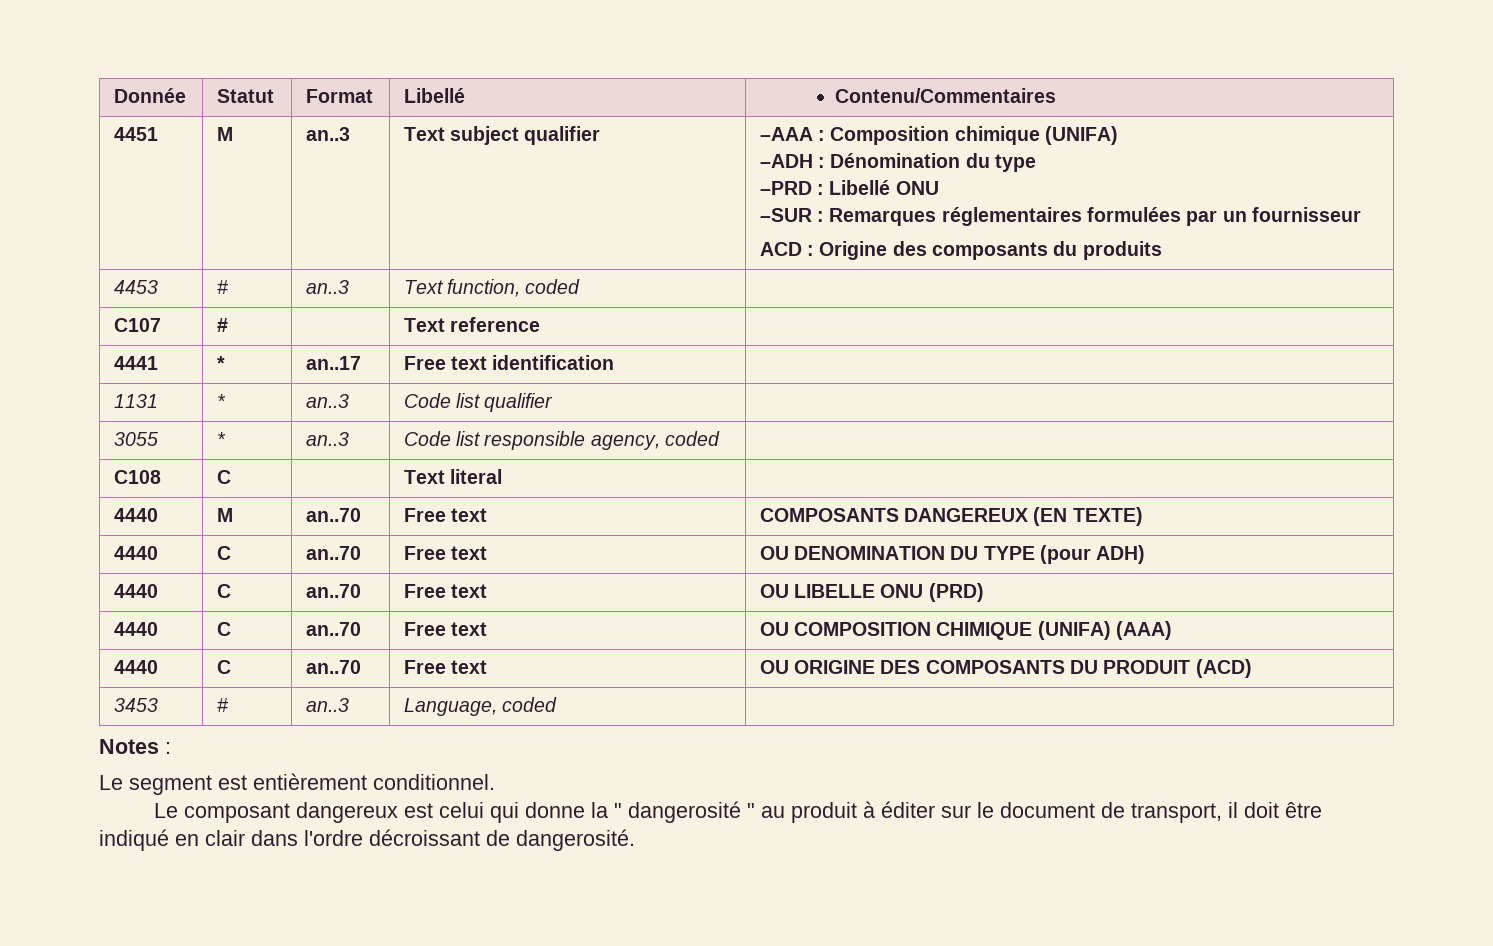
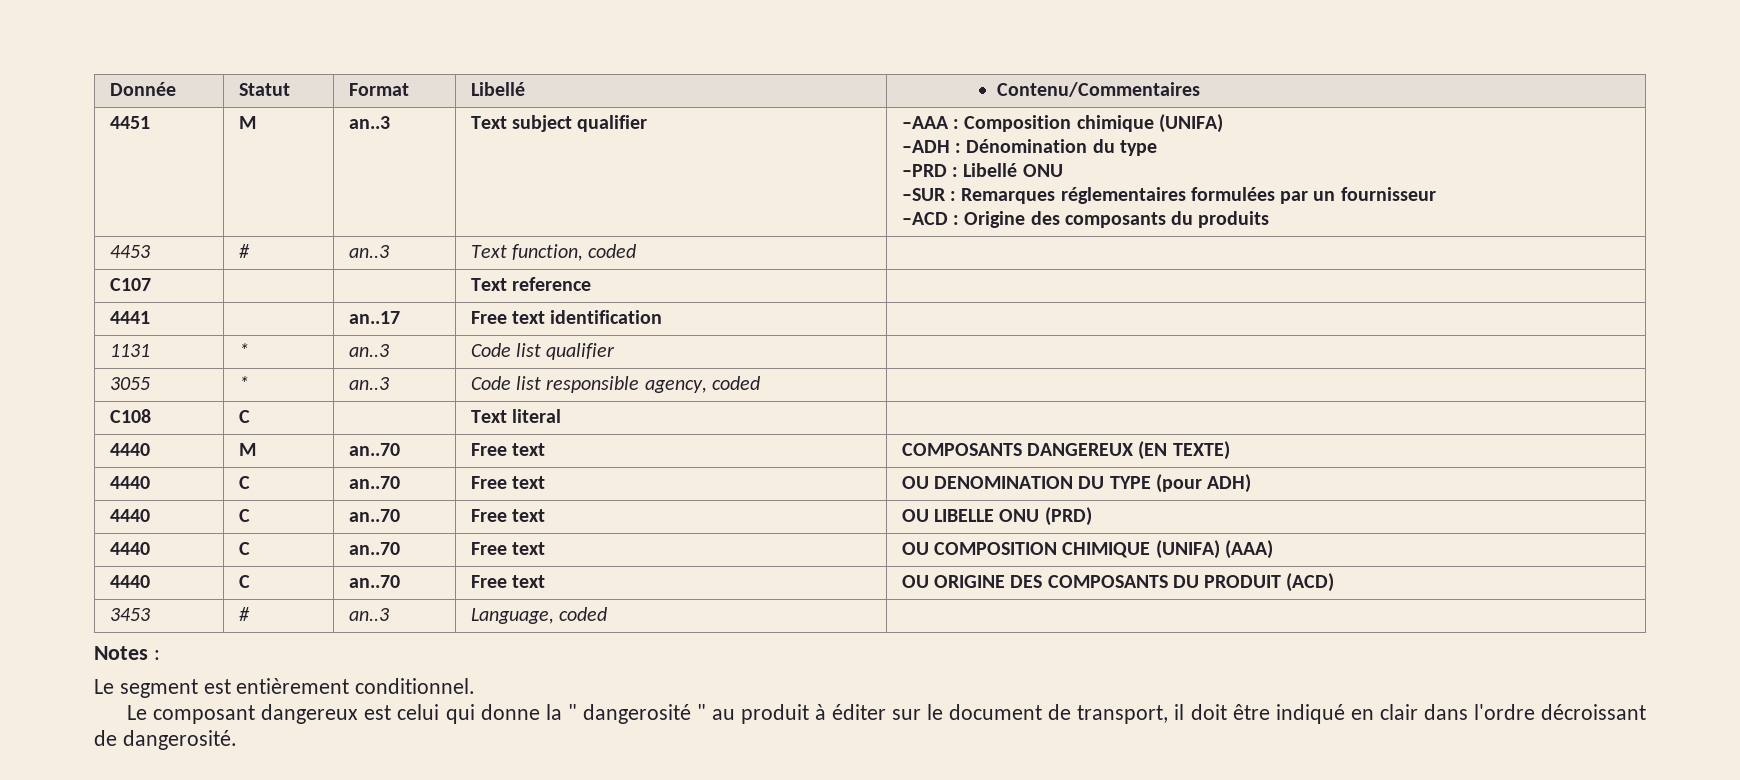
[759,242,802,256] ACD -> [901,212,948,225] –ACD
[216,318,228,332] # -> (151, 284) none
[216,356,225,370] * -> (150, 317) none

